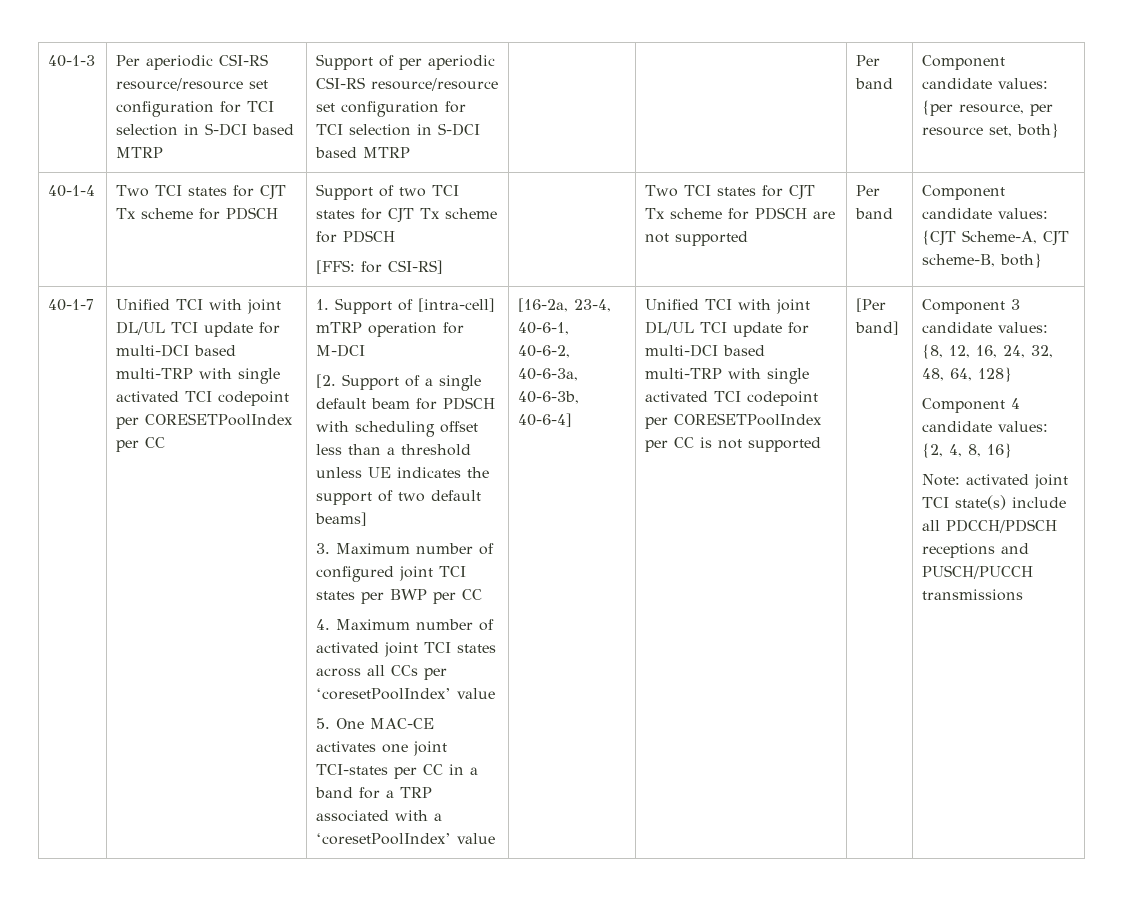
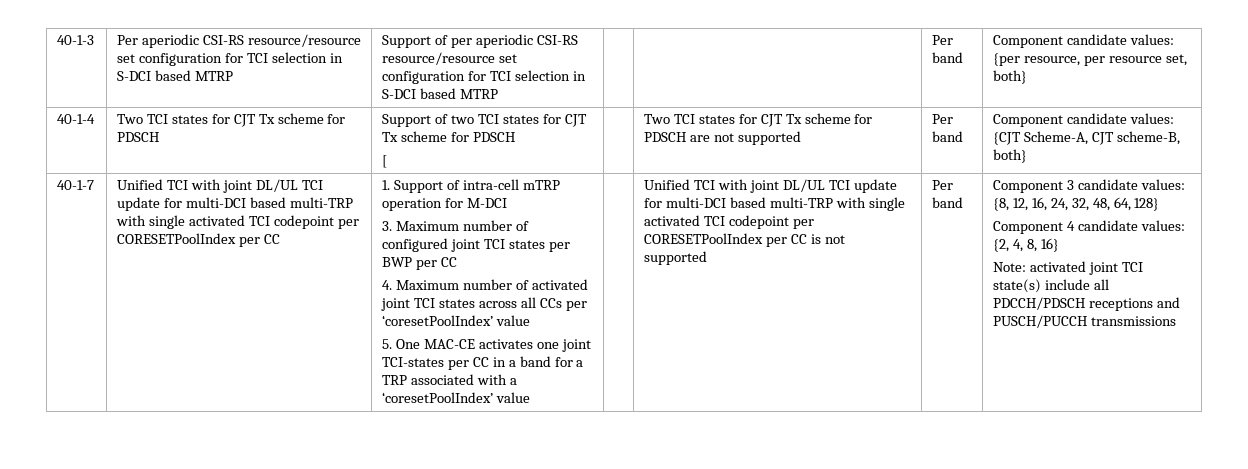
[316,260,444,274] [FFS: for CSI-RS] -> [382,155,388,168] [
[418,298,496,312] [intra-cell] -> [462,179,519,190] intra-cell
[316,374,482,391] [316,397,496,410] [316,421,479,437] [316,444,472,456] [316,467,490,478] [316,490,482,505] [315,512,368,526] // [2. Support of a single default beam for PDSCH with scheduling offset less than a threshold unless UE indicates the support of two default beams] -> (507, 203) none
[518,298,612,312] [518,322,570,335] [518,345,571,358] [518,368,579,381] [518,391,580,404] [518,413,573,427] [16-2a, 23-4, 40-6-1, 40-6-2, 40-6-3a, 40-6-3b, 40-6-4] -> (530, 397) none
[856,298,887,312] [855,321,900,335] [Per band] -> [932,180,954,190] [932,197,964,208] Per band

